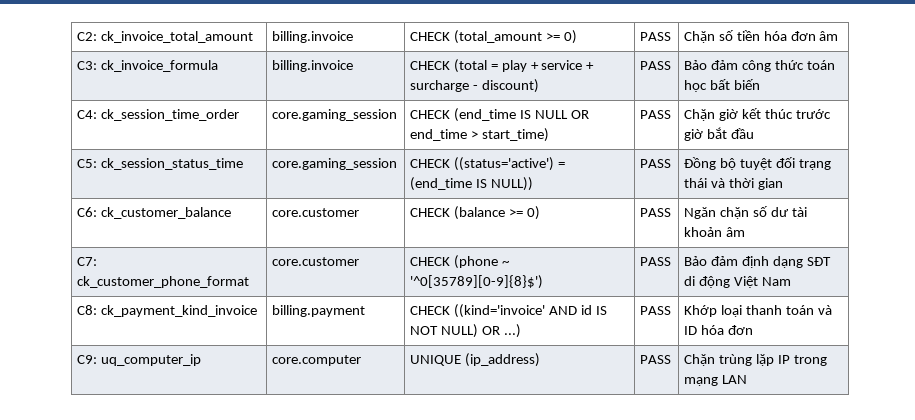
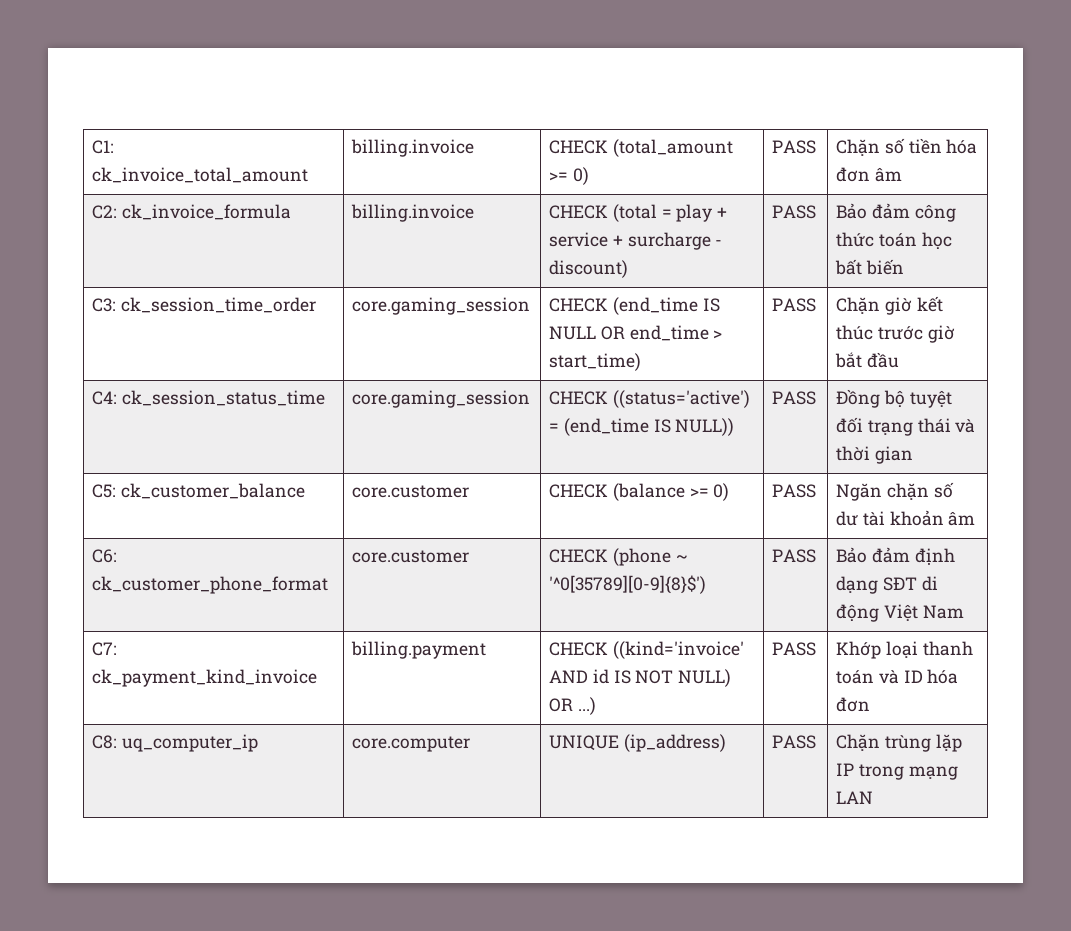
[76,32,97,41] C2: -> [92,140,115,154] C1:
[76,61,97,70] C3: -> [92,205,118,219] C2:
[76,110,97,119] C4: -> [92,298,117,312] C3:
[76,159,97,168] C5: -> [92,391,118,405] C4:
[76,207,97,217] C6: -> [92,484,117,498] C5:
[76,257,97,266] C7: -> [92,549,118,563] C6:
[76,305,97,315] C8: -> [92,642,118,656] C7:
[76,355,97,364] C9: -> [92,735,118,749] C8:

